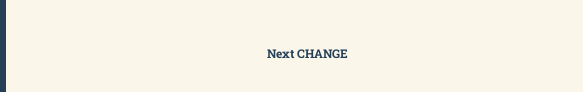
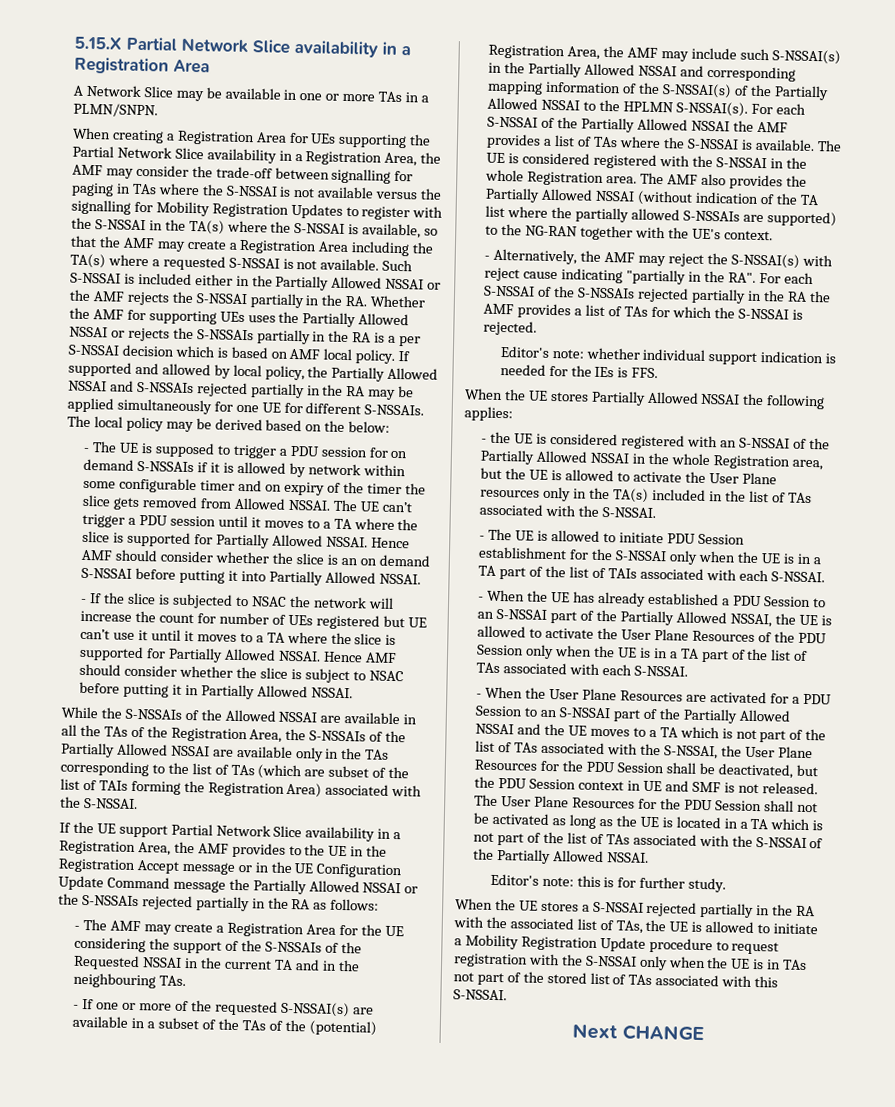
(266, 54) none -> [74,36,411,58] [74,56,210,75] [73,84,429,103] [73,102,158,118] [72,127,432,149] [72,145,442,167] [72,164,414,184] [71,182,443,200] [71,199,444,221] [71,217,439,239] [70,235,435,257] [70,253,414,272] [70,272,442,291] [69,289,426,309] [69,307,410,328] [69,326,422,347] [68,344,411,364] [68,361,439,382] [68,380,415,400] [67,397,425,416] [67,415,391,433] [83,441,408,459] [83,458,406,478] [83,477,426,496] [82,494,412,513] [82,513,419,531] [82,530,410,549] [81,549,430,567] [81,567,421,586] [80,592,394,609] [80,610,427,630] [80,628,397,646] [79,645,397,664] [79,663,404,684] [79,681,353,700] [61,706,418,725] [61,724,407,743] [60,742,390,762] [60,760,410,780] [60,778,423,798] [60,796,138,810] [59,821,402,842] [59,840,388,858] [58,858,403,879] [58,875,419,895] [58,893,380,912] [74,919,404,938] [74,936,362,954] [73,954,360,972] [73,972,187,989] [73,999,374,1018] [72,1015,377,1036] [488,44,841,65] [488,62,796,82] [487,80,829,101] [487,97,806,117] [487,116,788,133] [486,133,842,152] [486,152,807,169] [485,169,807,190] [485,187,819,206] [485,205,837,227] [485,223,773,241] [484,248,833,269] [484,267,814,285] [484,285,831,304] [483,303,803,320] [483,320,538,336] [499,345,837,365] [499,363,659,379] [464,388,826,410] [464,406,513,422] [481,431,830,450] [480,449,823,471] [480,467,777,485] [480,486,812,504] [479,503,657,519] [479,528,745,545] [478,546,821,565] [478,565,825,583] [478,589,826,608] [477,608,832,628] [477,625,827,644] [477,644,809,663] [476,662,689,677] [476,686,832,705] [475,705,791,724] [475,723,827,743] [475,740,813,760] [474,759,818,779] [474,776,818,795] [474,794,818,813] [473,812,824,831] [473,831,824,849] [473,848,650,865] [489,873,727,893] [455,898,816,919] [453,916,819,935] [454,934,780,955] [454,953,808,971] [453,971,779,988] [453,989,507,1001] 5.15.X Partial Network Slice availability in a Registration Area // A Network Slice may be available in one or more TAs in a PLMN/SNPN. // When creating a Registration Area for UEs supporting the Partial Network Slice availability in a Registration Area, the AMF may consider the trade-off between signalling for paging in TAs where the S-NSSAI is not available versus the signalling for Mobility Registration Updates to register with the S-NSSAI in the TA(s) where the S-NSSAI is available, so that the AMF may create a Registration Area including the TA(s) where a requested S-NSSAI is not available. Such S-NSSAI is included either in the Partially Allowed NSSAI or the AMF rejects the S-NSSAI partially in the RA. Whether the AMF for supporting UEs uses the Partially Allowed NSSAI or rejects the S-NSSAIs partially in the RA is a per S-NSSAI decision which is based on AMF local policy. If supported and allowed by local policy, the Partially Allowed NSSAI and S-NSSAIs rejected partially in the RA may be applied simultaneously for one UE for different S-NSSAIs. The local policy may be derived based on the below: // - The UE is supposed to trigger a PDU session for on demand S-NSSAIs if it is allowed by network within some configurable timer and on expiry of the timer the slice gets removed from Allowed NSSAI. The UE can’t trigger a PDU session until it moves to a TA where the slice is supported for Partially Allowed NSSAI. Hence AMF should consider whether the slice is an on demand S-NSSAI before putting it into Partially Allowed NSSAI. // - If the slice is subjected to NSAC the network will increase the count for number of UEs registered but UE can’t use it until it moves to a TA where the slice is supported for Partially Allowed NSSAI. Hence AMF should consider whether the slice is subject to NSAC before putting it in Partially Allowed NSSAI. // While the S-NSSAIs of the Allowed NSSAI are available in all the TAs of the Registration Area, the S-NSSAIs of the Partially Allowed NSSAI are available only in the TAs corresponding to the list of TAs (which are subset of the list of TAIs forming the Registration Area) associated with the S-NSSAI. // If the UE support Partial Network Slice availability in a Registration Area, the AMF provides to the UE in the Registration Accept message or in the UE Configuration Update Command message the Partially Allowed NSSAI or the S-NSSAIs rejected partially in the RA as follows: // - The AMF may create a Registration Area for the UE considering the support of the S-NSSAIs of the Requested NSSAI in the current TA and in the neighbouring TAs. // - If one or more of the requested S-NSSAI(s) are available in a subset of the TAs of the (potential) Registration Area, the AMF may include such S-NSSAI(s) in the Partially Allowed NSSAI and corresponding mapping information of the S-NSSAI(s) of the Partially Allowed NSSAI to the HPLMN S-NSSAI(s). For each S-NSSAI of the Partially Allowed NSSAI the AMF provides a list of TAs where the S-NSSAI is available. The UE is considered registered with the S-NSSAI in the whole Registration area. The AMF also provides the Partially Allowed NSSAI (without indication of the TA list where the partially allowed S-NSSAIs are supported) to the NG-RAN together with the UE's context. // - Alternatively, the AMF may reject the S-NSSAI(s) with reject cause indicating "partially in the RA". For each S-NSSAI of the S-NSSAIs rejected partially in the RA the AMF provides a list of TAs for which the S-NSSAI is rejected. // Editor's note: whether individual support indication is needed for the IEs is FFS. // When the UE stores Partially Allowed NSSAI the following applies: // - the UE is considered registered with an S-NSSAI of the Partially Allowed NSSAI in the whole Registration area, but the UE is allowed to activate the User Plane resources only in the TA(s) included in the list of TAs associated with the S-NSSAI. // - The UE is allowed to initiate PDU Session establishment for the S-NSSAI only when the UE is in a TA part of the list of TAIs associated with each S-NSSAI. // - When the UE has already established a PDU Session to an S-NSSAI part of the Partially Allowed NSSAI, the UE is allowed to activate the User Plane Resources of the PDU Session only when the UE is in a TA part of the list of TAs associated with each S-NSSAI. // - When the User Plane Resources are activated for a PDU Session to an S-NSSAI part of the Partially Allowed NSSAI and the UE moves to a TA which is not part of the list of TAs associated with the S-NSSAI, the User Plane Resources for the PDU Session shall be deactivated, but the PDU Session context in UE and SMF is not released. The User Plane Resources for the PDU Session shall not be activated as long as the UE is located in a TA which is not part of the list of TAs associated with the S-NSSAI of the Partially Allowed NSSAI. // Editor's note: this is for further study. // When the UE stores a S-NSSAI rejected partially in the RA with the associated list of TAs, the UE is allowed to initiate a Mobility Registration Update procedure to request registration with the S-NSSAI only when the UE is in TAs not part of the stored list of TAs associated with this S-NSSAI. //

